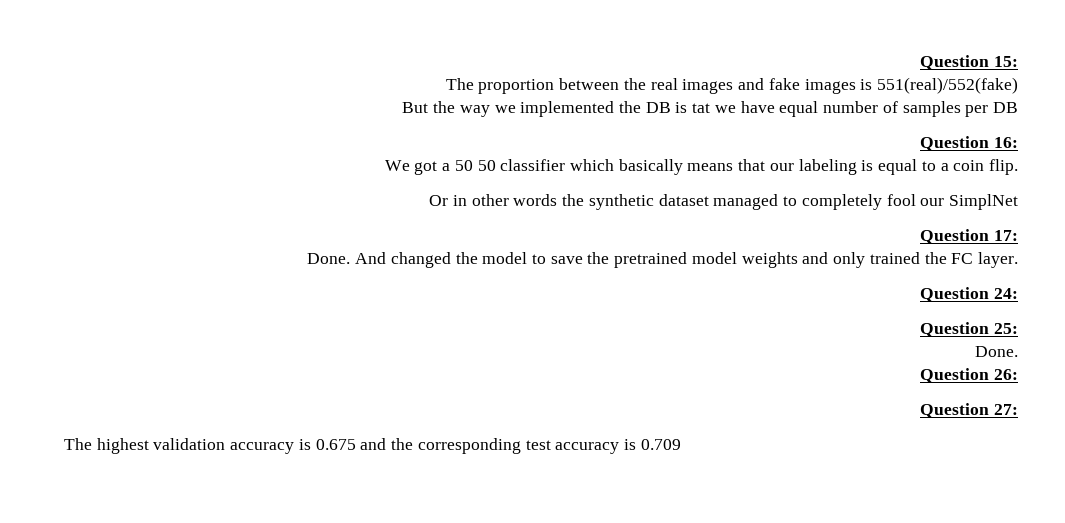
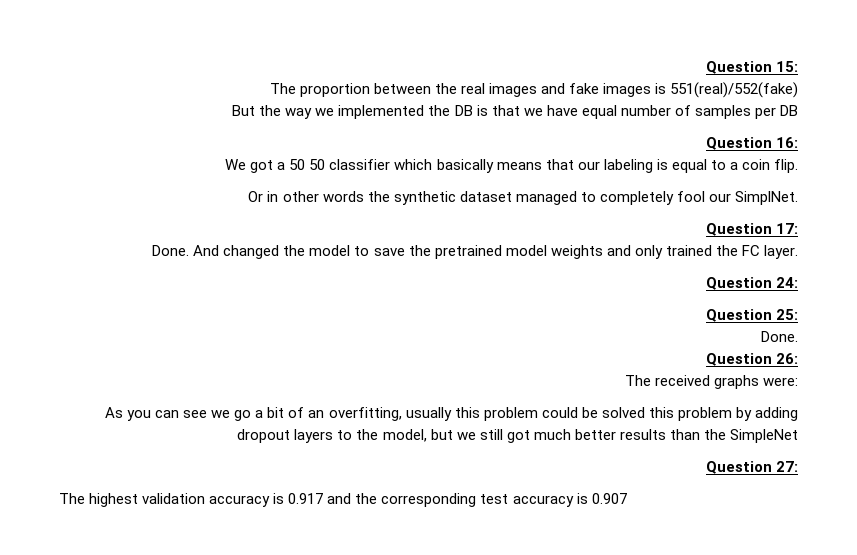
[692,103,711,113] tat -> [491,105,520,116] that
[949,194,1019,210] SimplNet -> [734,191,798,205] SimplNet.
(1018, 374) none -> [624,375,798,389] [105,407,798,421] [237,429,798,443] // The received graphs were: // As you can see we go a bit of an overfitting, usually this problem could be solved this problem by adding dropout layers to the model, but we still got much better results than the SimpleNet
[315,439,356,450] 0.675 -> [288,493,324,504] 0.917
[640,439,681,450] 0.709 -> [591,493,627,504] 0.907

